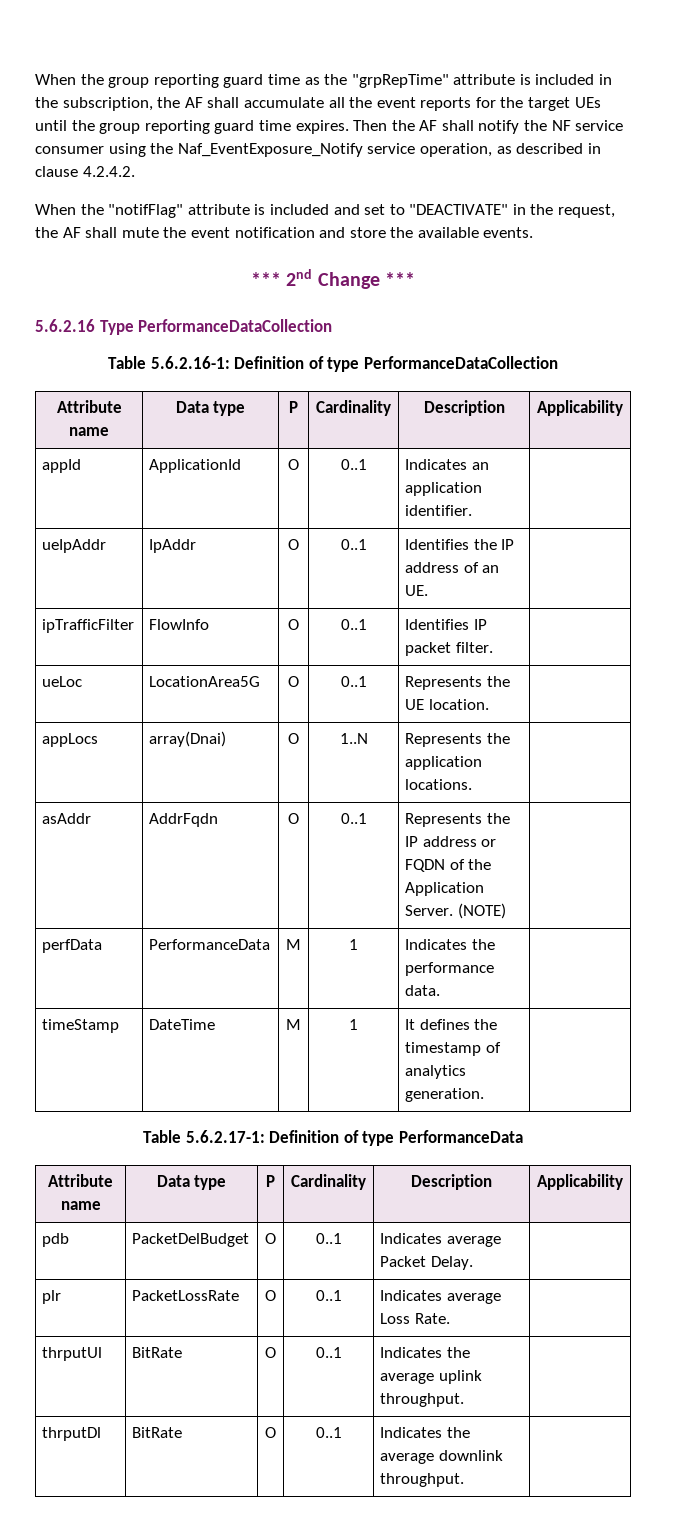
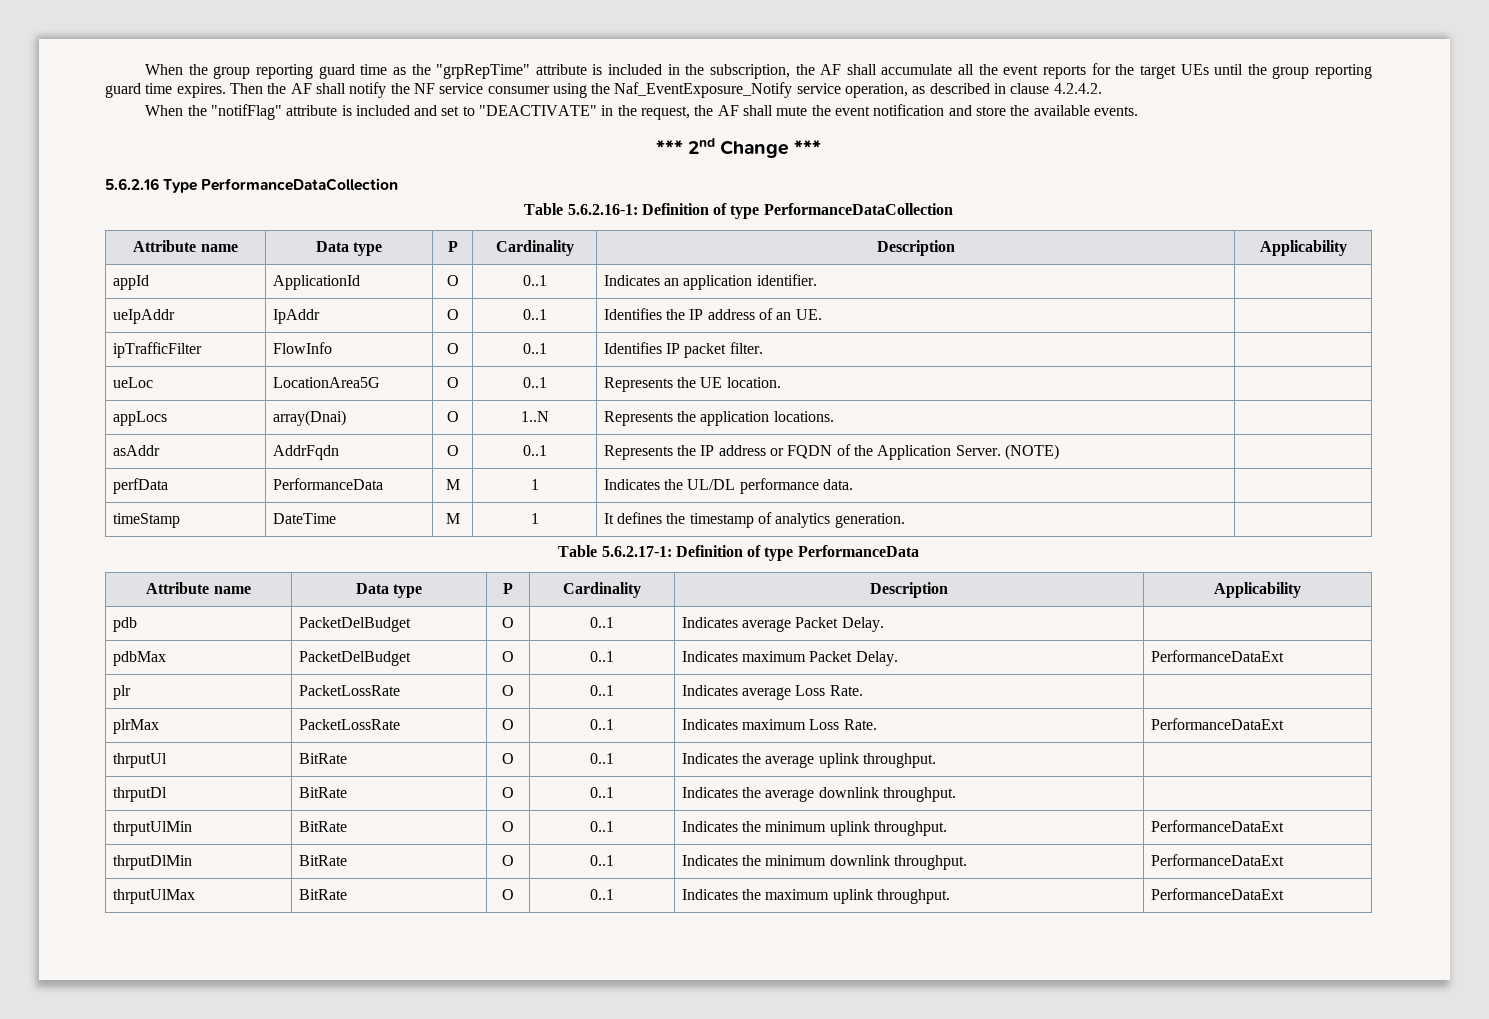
(495, 944) none -> [687,479,736,490] UL/DL
(473, 1263) none -> [112,651,166,666] [298,651,411,666] [502,651,514,662] [590,651,614,662] [681,651,898,666] [1150,650,1284,662] // pdbMax | PacketDelBudget | O | 0..1 | Indicates maximum Packet Delay. | PerformanceDataExt
(450, 1318) none -> [112,719,159,734] [298,719,400,730] [502,719,514,730] [590,719,614,730] [681,719,877,730] [1150,718,1284,730] // plrMax | PacketLossRate | O | 0..1 | Indicates maximum Loss Rate. | PerformanceDataExt
(464, 1480) none -> [112,821,192,836] [298,821,347,832] [502,821,514,832] [590,821,614,832] [681,821,947,836] [1150,820,1284,832] [112,855,192,870] [298,855,347,866] [502,855,514,866] [590,855,614,866] [681,855,967,870] [1150,854,1284,866] [112,889,195,904] [298,889,347,900] [502,889,514,900] [590,889,614,900] [681,889,950,904] [1150,888,1284,900] // thrputUlMin | BitRate | O | 0..1 | Indicates the minimum uplink throughput. | PerformanceDataExt // thrputDlMin | BitRate | O | 0..1 | Indicates the minimum downlink throughput. | PerformanceDataExt // thrputUlMax | BitRate | O | 0..1 | Indicates the maximum uplink throughput. | PerformanceDataExt

